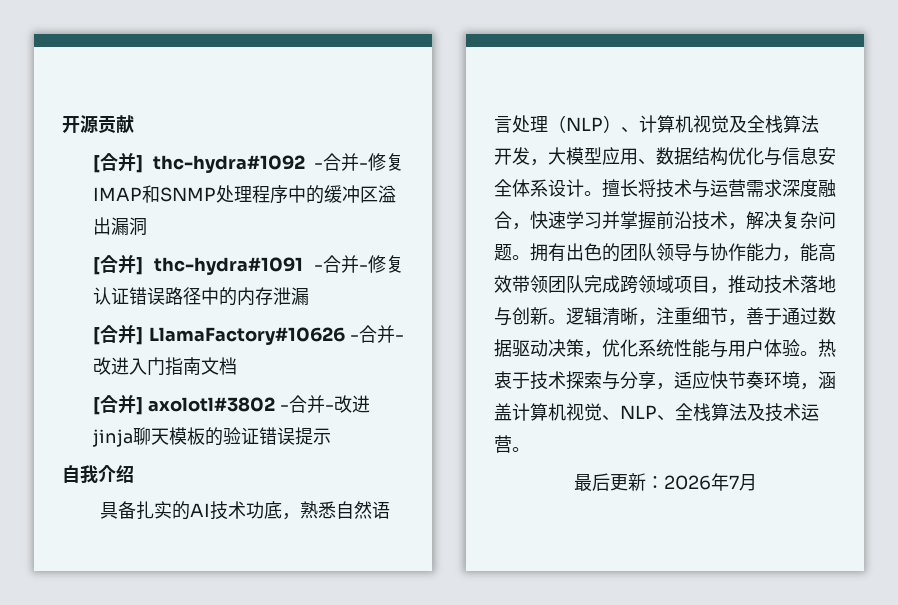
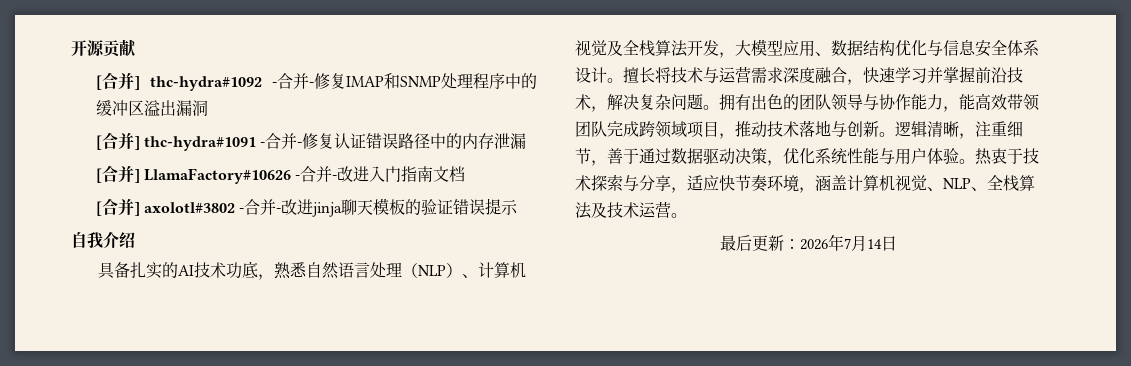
(757, 482) none -> [866,236,897,251] 14日

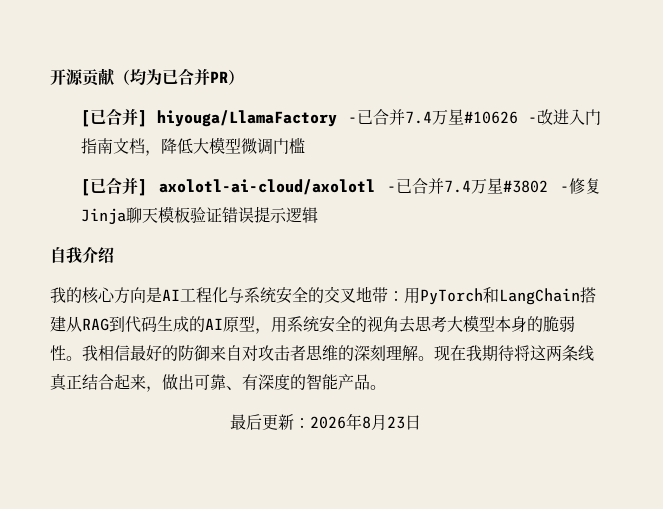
[95,72,537,91] [95,100,208,117] [95,132,527,151] [95,165,333,184] // [合并] thc-hydra#1092 -合并-修复IMAP和SNMP处理程序中的缓冲区溢出漏洞 // [合并] thc-hydra#1091 -合并-修复认证错误路径中的内存泄漏 // [合并] LlamaFactory#10626 -合并 -> [114,68,244,86] [81,108,518,127] （均为已合并PR） // [已合并] hiyouga/LlamaFactory -已合并7.4万星#10626
[95,198,343,217] // [合并] axolotl#3802 -合并-改进jinja -> [145,137,306,156] [81,177,601,196] [81,208,127,225] ，降低大模型微调门槛 // [已合并] axolotl-ai-cloud/axolotl -已合并7.4万星#3802 -修复Jinja
[405,199,422,215] 的 -> (191, 215) none
(519, 207) none -> [286,207,319,223] 逻辑
[97,261,526,280] [575,39,1039,58] [575,66,1023,85] [575,93,1040,112] [575,120,1023,139] [575,148,1039,166] [575,174,1035,193] [575,201,671,219] 具备扎实的AI技术功底，熟悉自然语言处理（NLP）、计算机视觉及全栈算法开发，大模型应用、数据结构优化与信息安全体系设计。擅长将技术与运营需求深度融合，快速学习并掌握前沿技术，解决复杂问题。拥有出色的团队领导与协作能力，能高效带领团队完成跨领域项目，推动技术落地与创新。逻辑清晰，注重细节，善于通过数据驱动决策，优化系统性能与用户体验。热衷于技术探索与分享，适应快节奏环境，涵盖计算机视觉、NLP、全栈算法及技术运营 -> [50,286,596,305] [50,315,575,334] [50,344,594,361] [50,373,370,392] 我的核心方向是AI工程化与系统安全的交叉地带：用PyTorch和LangChain搭建从RAG到代码生成的AI原型，用系统安全的视角去思考大模型本身的脆弱性。我相信最好的防御来自对攻击者思维的深刻理解。现在我期待将这两条线真正结合起来，做出可靠、有深度的智能产品
[843,235,882,251] 7月14 -> [362,414,405,430] 8月23

